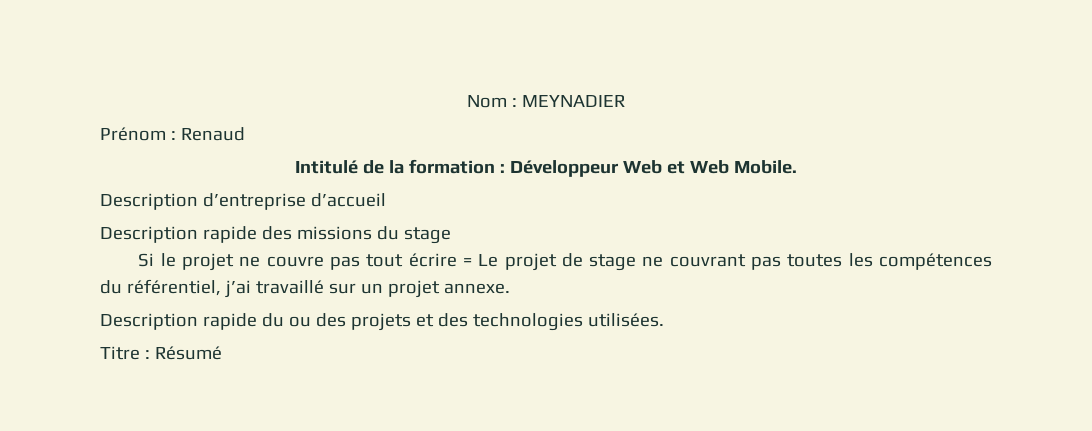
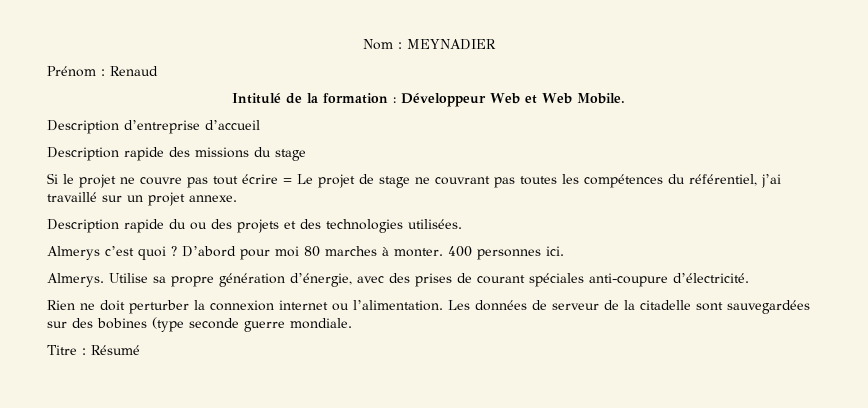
(664, 320) none -> [47,246,564,260] [47,273,749,287] [47,300,810,314] [47,317,352,332] // Almerys c’est quoi ? D’abord pour moi 80 marches à monter. 400 personnes ici. // Almerys. Utilise sa propre génération d’énergie, avec des prises de courant spéciales anti-coupure d’électricité. // Rien ne doit perturber la connexion internet ou l’alimentation. Les données de serveur de la citadelle sont sauvegardées sur des bobines (type seconde guerre mondiale.

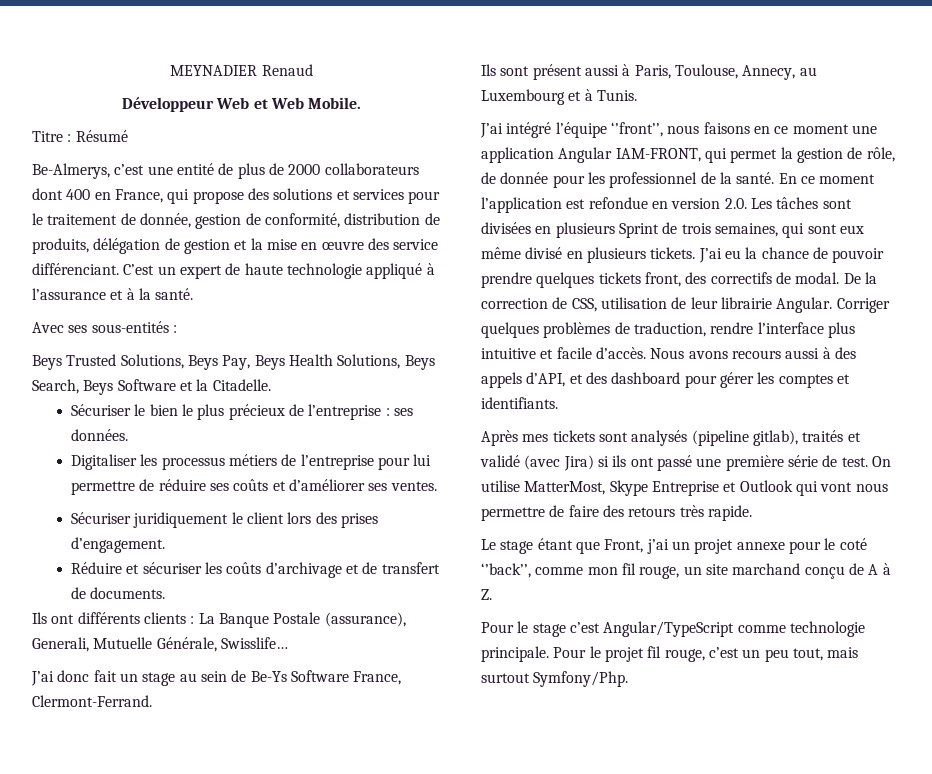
[362,39,402,50] Nom : -> (170, 70) none
[47,66,105,77] // Prénom : -> (258, 70) none
[232,93,397,104] Intitulé de la formation : -> (313, 70) none
[47,120,260,134] [47,147,306,161] [47,173,781,188] [47,192,237,206] [47,219,462,233] [47,246,564,260] [47,273,749,287] [47,300,810,314] [47,317,352,332] [47,345,140,355] Description d’entreprise d’accueil // Description rapide des missions du stage // Si le projet ne couvre pas tout écrire = Le projet de stage ne couvrant pas toutes les compétences du référentiel, j’ai travaillé sur un projet annexe. // Description rapide du ou des projets et des technologies utilisées. // Almerys c’est quoi ? D’abord pour moi 80 marches à monter. 400 personnes ici. // Almerys. Utilise sa propre génération d’énergie, avec des prises de courant spéciales anti-coupure d’électricité. // Rien ne doit perturber la connexion internet ou l’alimentation. Les données de serveur de la citadelle sont sauvegardées sur des bobines (type seconde guerre mondiale. // Titre : Résumé -> [32,130,128,142] [32,163,419,179] [32,188,441,204] [32,213,440,229] [32,238,439,254] [32,263,435,279] [32,288,194,300] [32,321,177,333] [32,354,435,370] [32,379,271,395] [71,404,413,420] [71,429,129,441] [71,454,432,470] [71,479,437,495] [71,512,379,528] [71,537,166,553] [71,562,440,578] [71,587,166,599] [32,612,406,628] [32,637,288,652] [31,670,402,686] [32,695,152,707] [481,64,817,80] [481,89,637,105] [480,122,877,138] [481,147,895,163] [481,172,876,188] [481,197,852,213] [481,222,864,238] [481,247,885,263] [481,272,877,288] [481,297,890,313] [481,322,855,338] [481,347,856,359] [481,372,850,388] [481,397,558,409] [481,430,861,446] [480,455,891,471] [481,480,888,496] [481,505,752,521] [481,538,867,554] [481,563,891,579] [481,589,492,600] [481,621,865,637] [481,646,859,662] [481,671,629,687] Titre : Résumé // Be-Almerys, c’est une entité de plus de 2000 collaborateurs dont 400 en France, qui propose des solutions et services pour le traitement de donnée, gestion de conformité, distribution de produits, délégation de gestion et la mise en œuvre des service différenciant. C’est un expert de haute technologie appliqué à l’assurance et à la santé. // Avec ses sous-entités : // Beys Trusted Solutions, Beys Pay, Beys Health Solutions, Beys Search, Beys Software et la Citadelle. // Sécuriser le bien le plus précieux de l’entreprise : ses données. // Digitaliser les processus métiers de l’entreprise pour lui permettre de réduire ses coûts et d’améliorer ses ventes. // Sécuriser juridiquement le client lors des prises d’engagement. // Réduire et sécuriser les coûts d’archivage et de transfert de documents. // Ils ont différents clients : La Banque Postale (assurance), Generali, Mutuelle Générale, Swisslife… // J’ai donc fait un stage au sein de Be-Ys Software France, Clermont-Ferrand. // Ils sont présent aussi à Paris, Toulouse, Annecy, au Luxembourg et à Tunis. // J’ai intégré l’équipe ‘’front’’, nous faisons en ce moment une application Angular IAM-FRONT, qui permet la gestion de rôle, de donnée pour les professionnel de la santé. En ce moment l’application est refondue en version 2.0. Les tâches sont divisées en plusieurs Sprint de trois semaines, qui sont eux même divisé en plusieurs tickets. J’ai eu la chance de pouvoir prendre quelques tickets front, des correctifs de modal. De la correction de CSS, utilisation de leur librairie Angular. Corriger quelques problèmes de traduction, rendre l’interface plus intuitive et facile d’accès. Nous avons recours aussi à des appels d’API, et des dashboard pour gérer les comptes et identifiants. // Après mes tickets sont analysés (pipeline gitlab), traités et validé (avec Jira) si ils ont passé une première série de test. On utilise MatterMost, Skype Entreprise et Outlook qui vont nous permettre de faire des retours très rapide. // Le stage étant que Front, j’ai un projet annexe pour le coté ‘’back’’, comme mon fil rouge, un site marchand conçu de A à Z. // Pour le stage c’est Angular/TypeScript comme technologie principale. Pour le projet fil rouge, c’est un peu tout, mais surtout Symfony/Php.

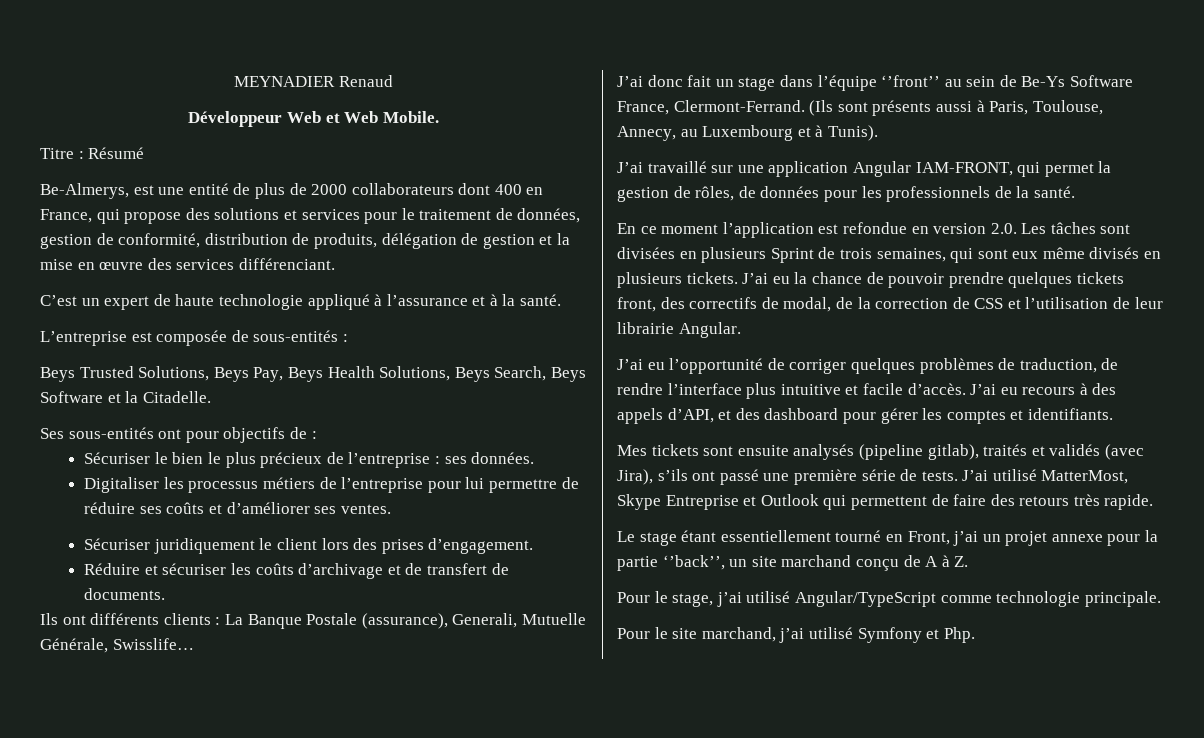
[114,164,145,175] c’est -> [133,185,154,195] est
[139,213,191,228] donnée, -> [517,208,581,223] données,
[393,239,439,250] service -> [176,259,235,270] services
(119, 269) none -> (335, 264) //
[32,322,88,333] Avec ses -> [40,330,249,346] L’entreprise est composée de
(271, 385) none -> [40,427,317,443] // Ses sous-entités ont pour objectifs de :
(176, 679) none -> [779,75,941,91] dans l’équipe ‘’front’’
[481,64,582,80] // Ils sont présent -> [809,100,932,116] (Ils sont présents
[596,90,637,101] [480,122,849,138] Tunis. // J’ai intégré l’équipe ‘’front’’, nous faisons en ce moment -> [827,125,878,141] [617,161,734,173] Tunis). // J’ai travaillé sur
[866,147,895,162] [481,172,549,184] rôle, de donnée -> [695,186,820,201] rôles, de données
[609,172,698,188] professionnel -> [886,186,991,202] professionnels
(775, 178) none -> (1075, 192) //
[525,247,563,259] divisé -> [1089,247,1140,259] divisés
[795,272,861,284] modal. De -> [783,297,853,312] modal, de
[571,297,667,312] CSS, utilisation -> [974,297,1109,309] CSS et l’utilisation
[836,298,890,313] Corriger -> [617,358,847,374] // J’ai eu l’opportunité de corriger
(706, 329) none -> [1101,358,1119,370] de
[650,348,820,359] Nous avons recours aussi -> [970,384,1076,395] J’ai eu recours
[481,430,549,446] Après mes -> [617,445,647,456] Mes
(628, 437) none -> [737,445,789,456] ensuite
[480,455,627,471] validé (avec Jira) si ils -> [1049,444,1144,460] [617,469,688,485] validés (avec Jira), s’ils
[841,456,891,467] [481,480,520,492] test. On utilise -> [921,469,1037,481] tests. J’ai utilisé
[820,482,888,492] [481,507,545,521] vont nous permettre -> [850,496,927,510] permettent
[575,541,600,554] que -> [720,530,903,542] essentiellement tourné en
[824,538,867,550] [481,563,680,579] le coté ‘’back’’, comme mon fil rouge, -> [1145,530,1159,542] [617,555,725,571] la partie ‘’back’’,
[532,622,600,637] stage c’est -> [672,591,791,607] stage, j’ai utilisé
[553,646,859,662] [481,671,629,687] Pour le projet fil rouge, c’est un peu tout, mais surtout Symfony/Php. -> [617,627,975,643] // Pour le site marchand, j’ai utilisé Symfony et Php.

